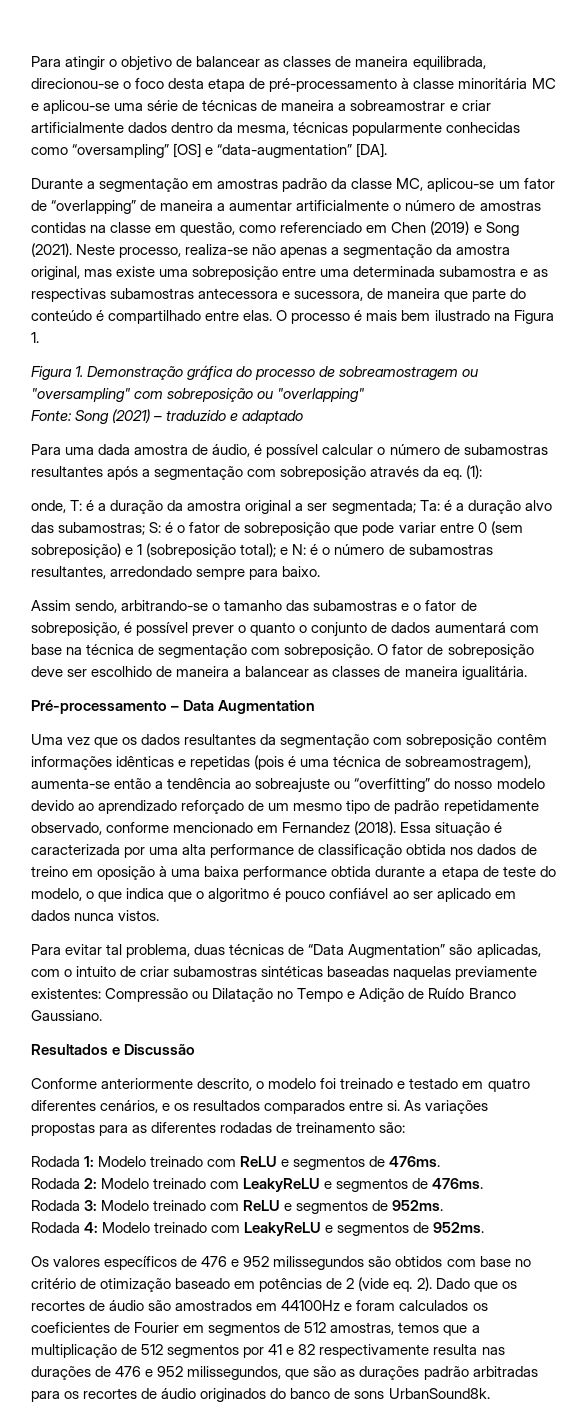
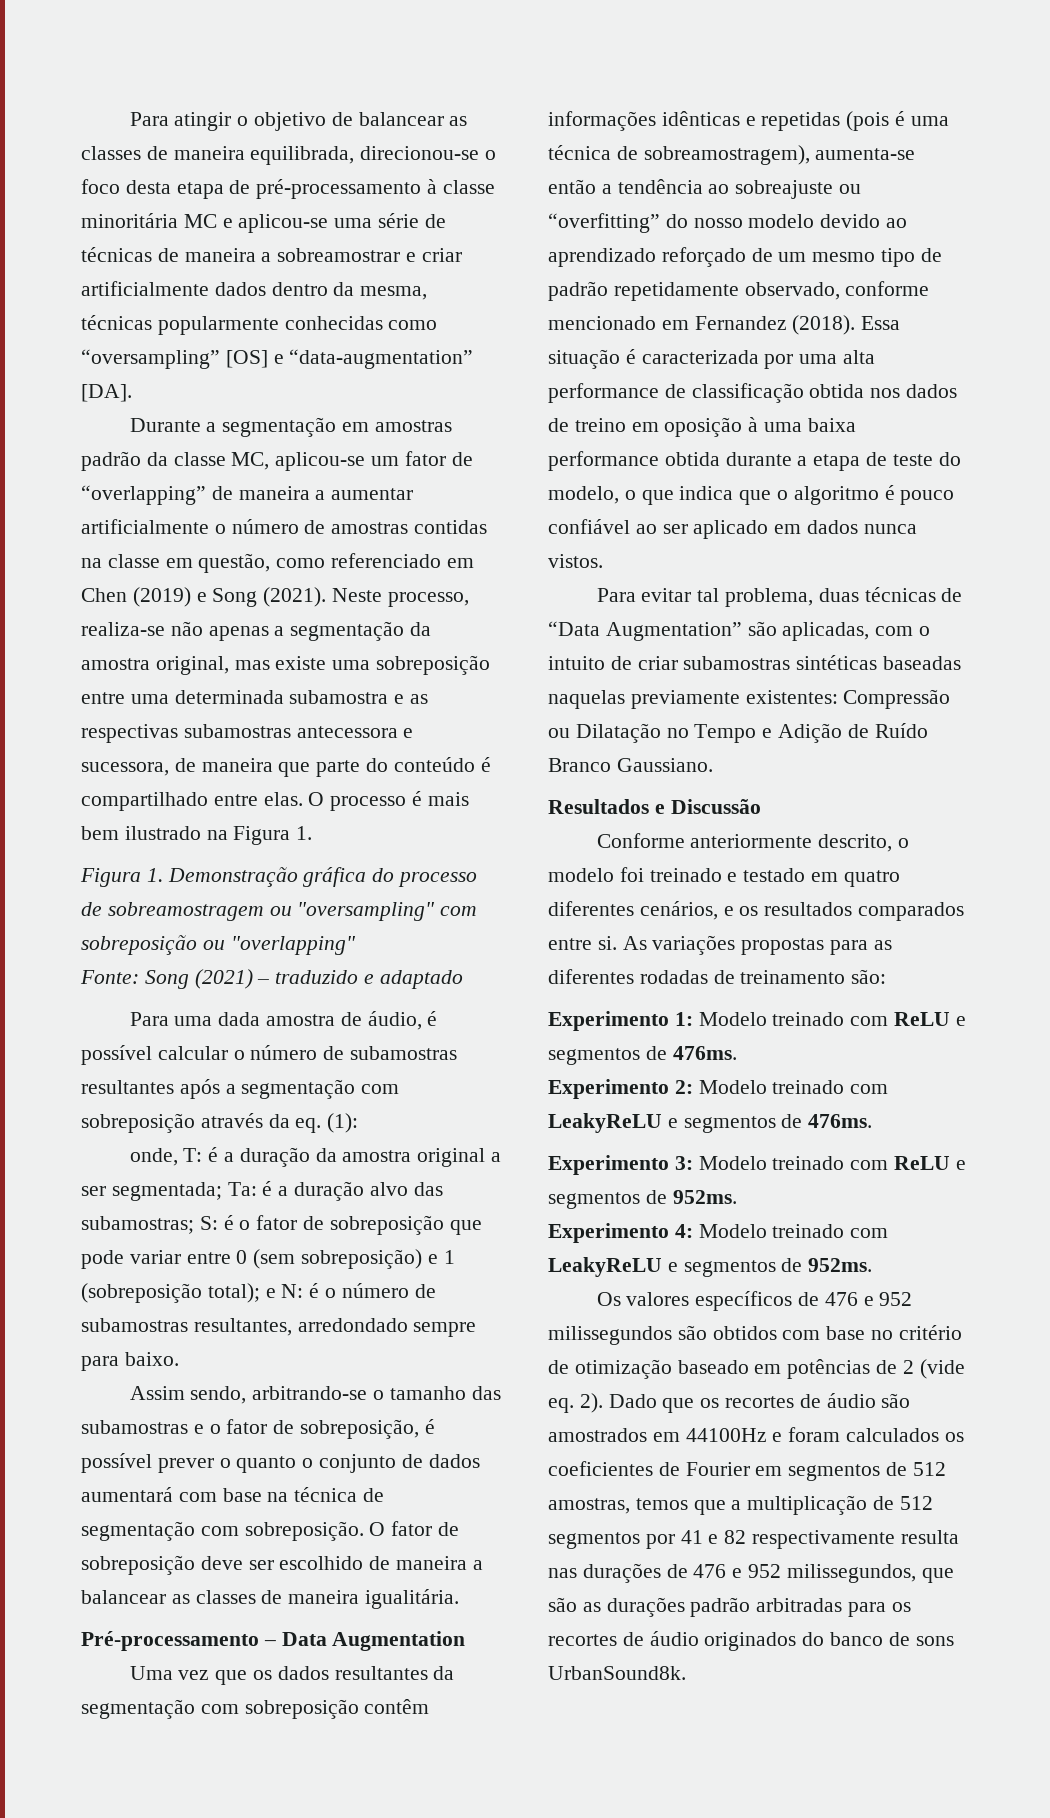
[31,1156,80,1167] Rodada -> [548,1011,669,1031] Experimento
[31,1178,80,1189] Rodada -> [548,1079,669,1099] Experimento
[31,1200,80,1211] Rodada -> [548,1155,669,1175] Experimento
[31,1222,80,1233] Rodada -> [548,1223,669,1243] Experimento

